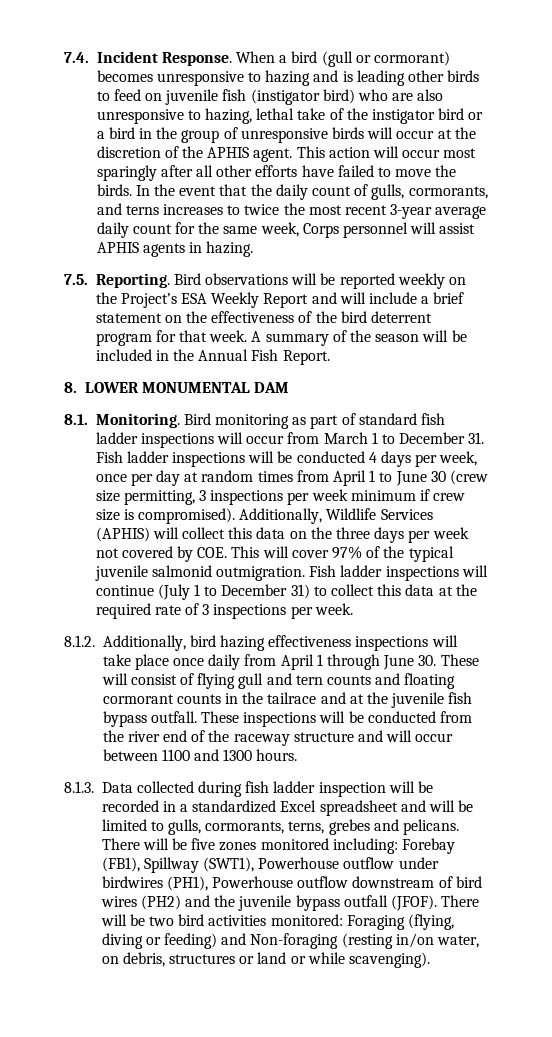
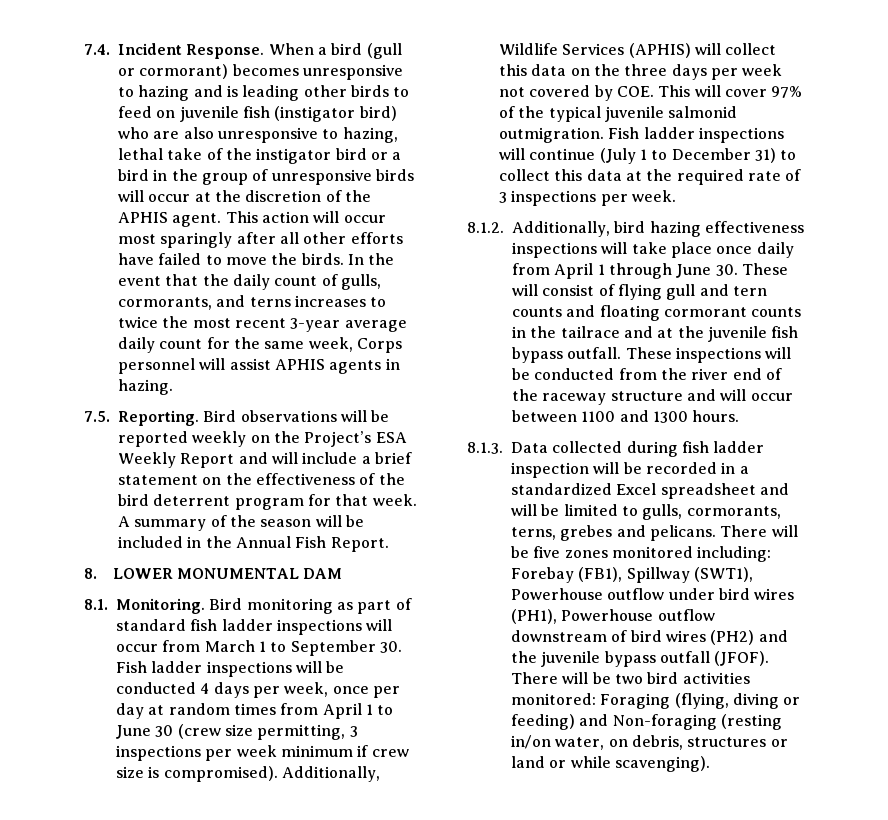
[399,432,485,444] December 31. -> [290,640,402,656] September 30.
[101,876,163,888] birdwires -> [718,588,795,600] bird wires

